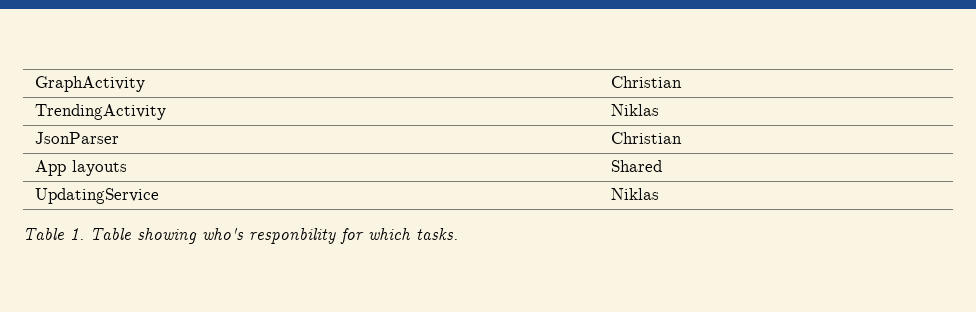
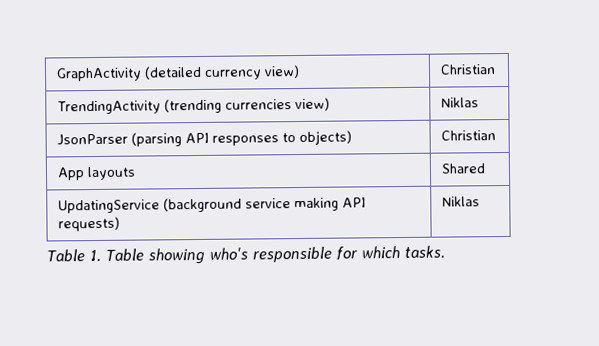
(146, 84) none -> [143,65,300,80] (detailed currency view)
(167, 112) none -> [163,97,330,114] (trending currencies view)
(120, 138) none -> [130,130,352,147] (parsing API responses to objects)
(160, 196) none -> [162,197,366,213] [57,216,120,232] (background service making API requests)
[249,228,336,244] responbility -> [251,246,332,263] responsible

